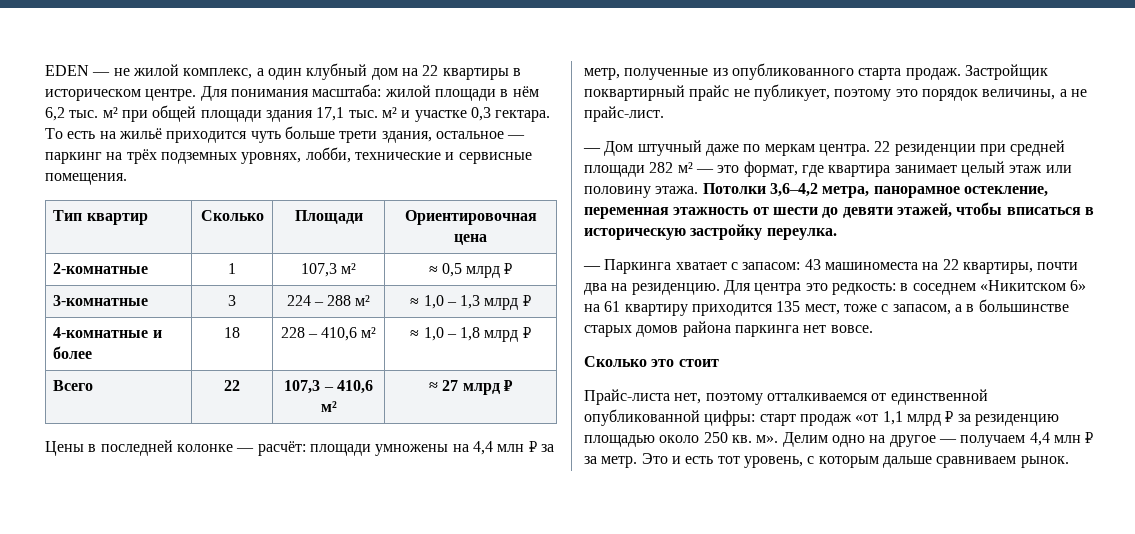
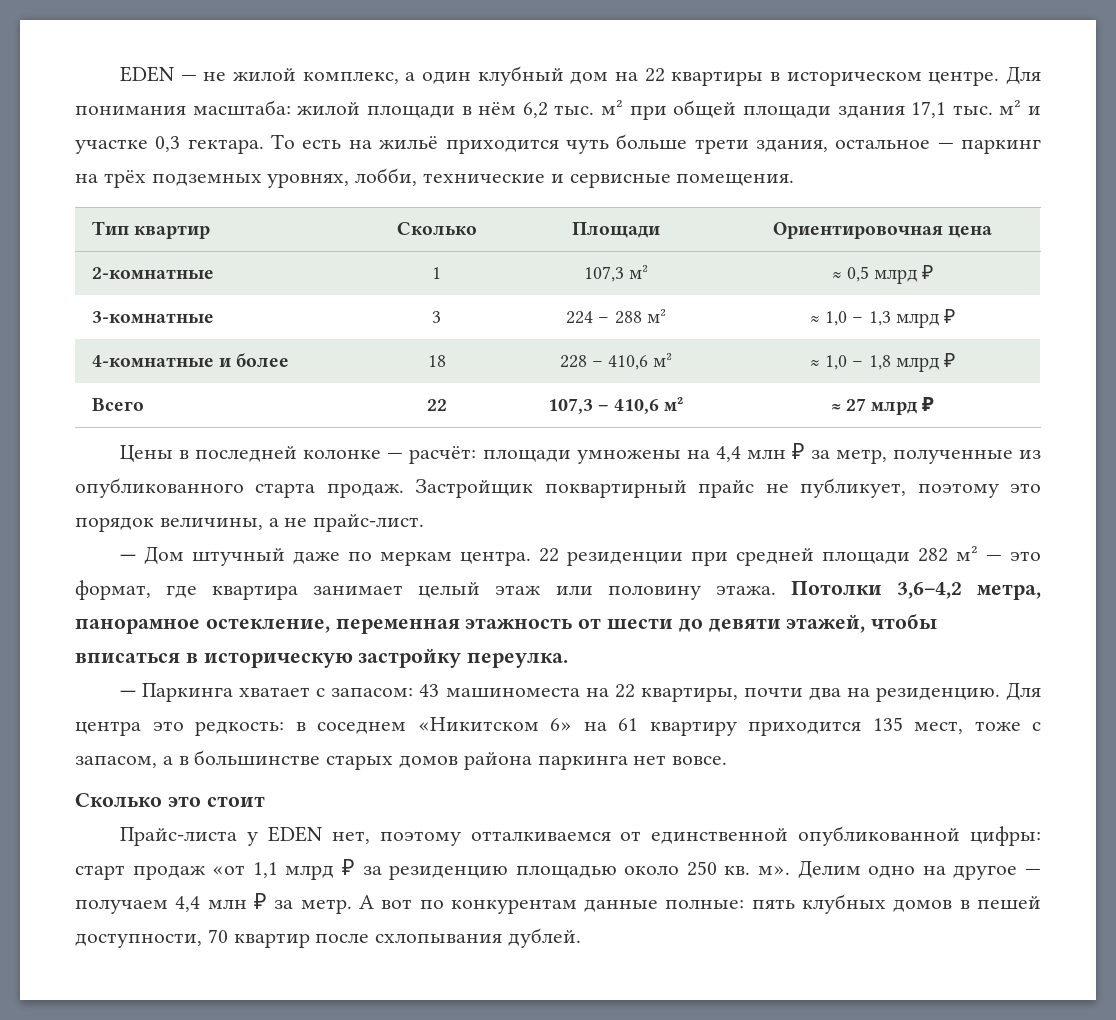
(670, 397) none -> [247,826,322,846] у EDEN
[641,453,1069,468] Это и есть тот уровень, с которым дальше сравниваем рынок. -> [358,894,1041,914] [75,928,582,948] А вот по конкурентам данные полные: пять клубных домов в пешей доступности, 70 квартир после схлопывания дублей.

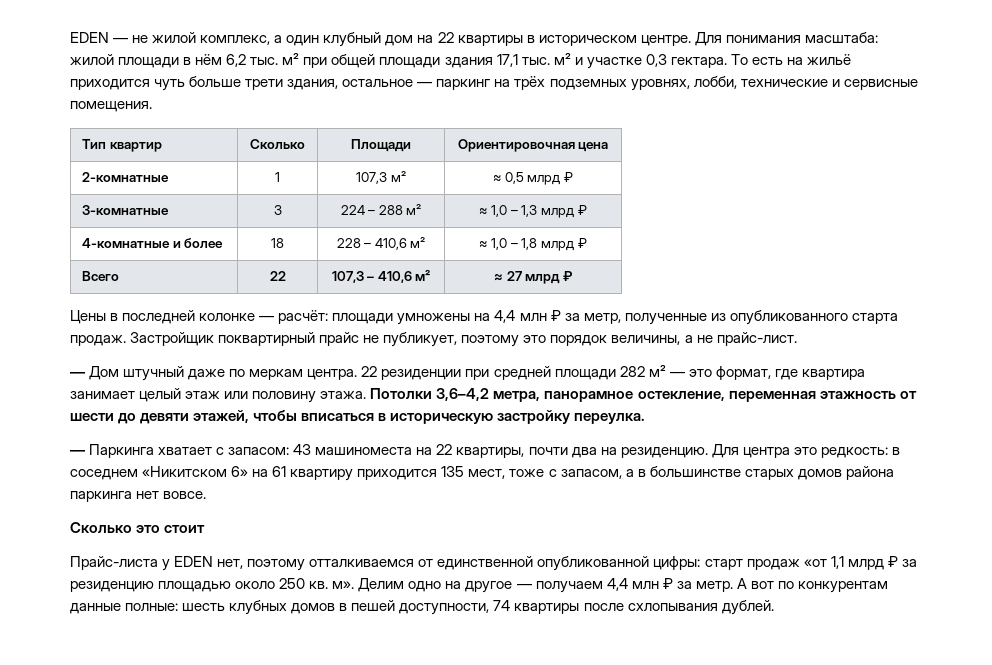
[751,899,795,909] пять -> [182,603,226,611] шесть
[207,929,310,948] 70 квартир -> [493,600,580,614] 74 квартиры

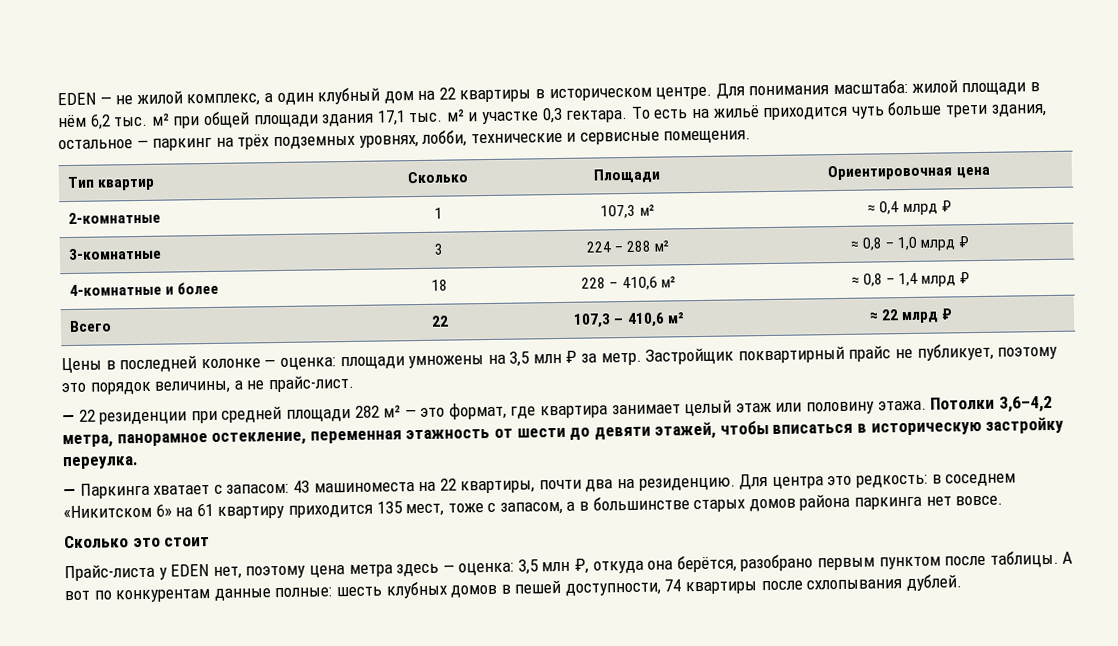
[504,172,524,184] 0,5 -> [879,201,900,215] 0,4
[491,205,538,217] 1,0 – 1,3 -> [861,236,918,251] 0,8 – 1,0
[491,238,538,250] 1,0 – 1,8 -> [862,272,919,287] 0,8 – 1,4
[506,271,522,281] 27 -> [880,309,898,321] 22
[278,310,329,324] расчёт: -> [279,357,336,371] оценка:
[494,310,898,325] [70,335,126,346] 4,4 млн ₽ за метр, полученные из опубликованного старта продаж. -> [509,350,642,367] 3,5 млн ₽ за метр.
[89,366,358,381] Дом штучный даже по меркам центра. -> (75, 418) none
[309,556,917,571] [70,578,733,593] отталкиваемся от единственной опубликованной цифры: старт продаж «от 1,1 млрд ₽ за резиденцию площадью около 250 кв. м». Делим одно на другое — получаем 4,4 млн ₽ за метр. -> [308,550,1059,578] цена метра здесь — оценка: 3,5 млн ₽, откуда она берётся, разобрано первым пунктом после таблицы.

